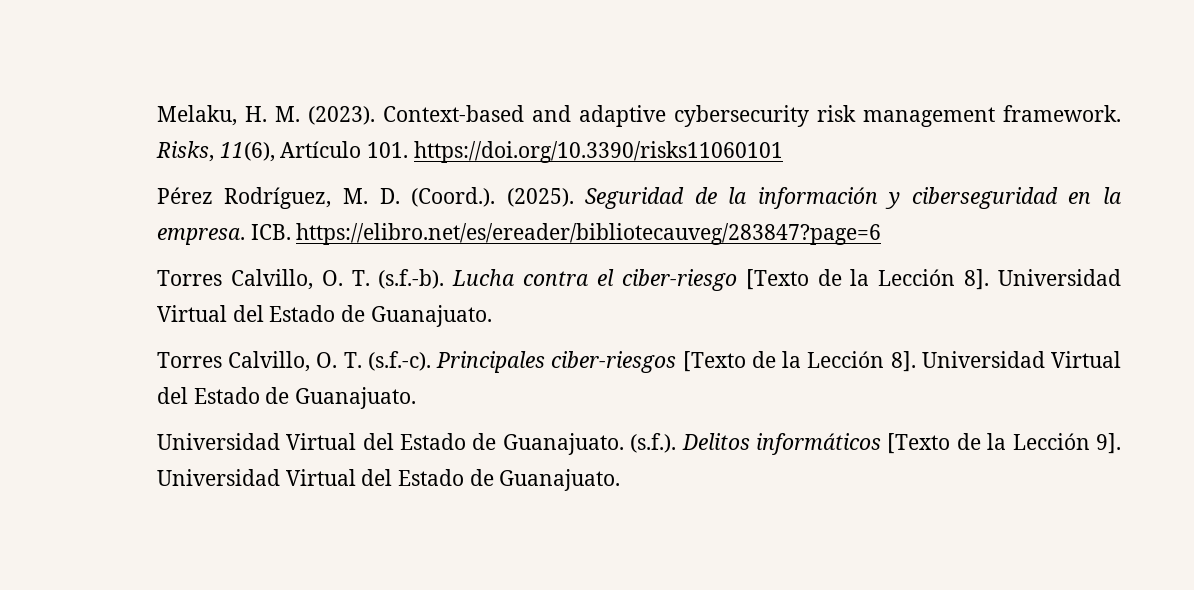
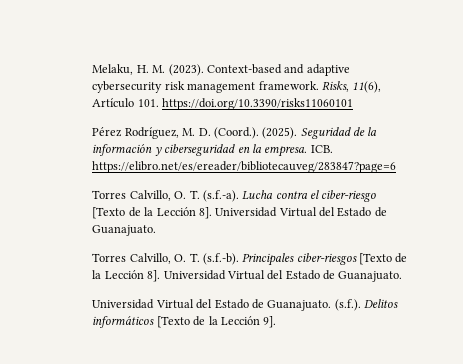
[378,269,445,289] (s.f.-b). -> [202,190,239,202] (s.f.-a).
[367,351,431,371] (s.f.-c). -> [202,253,239,265] (s.f.-b).
[156,469,621,491] Universidad Virtual del Estado de Guanajuato. -> (277, 322) none

